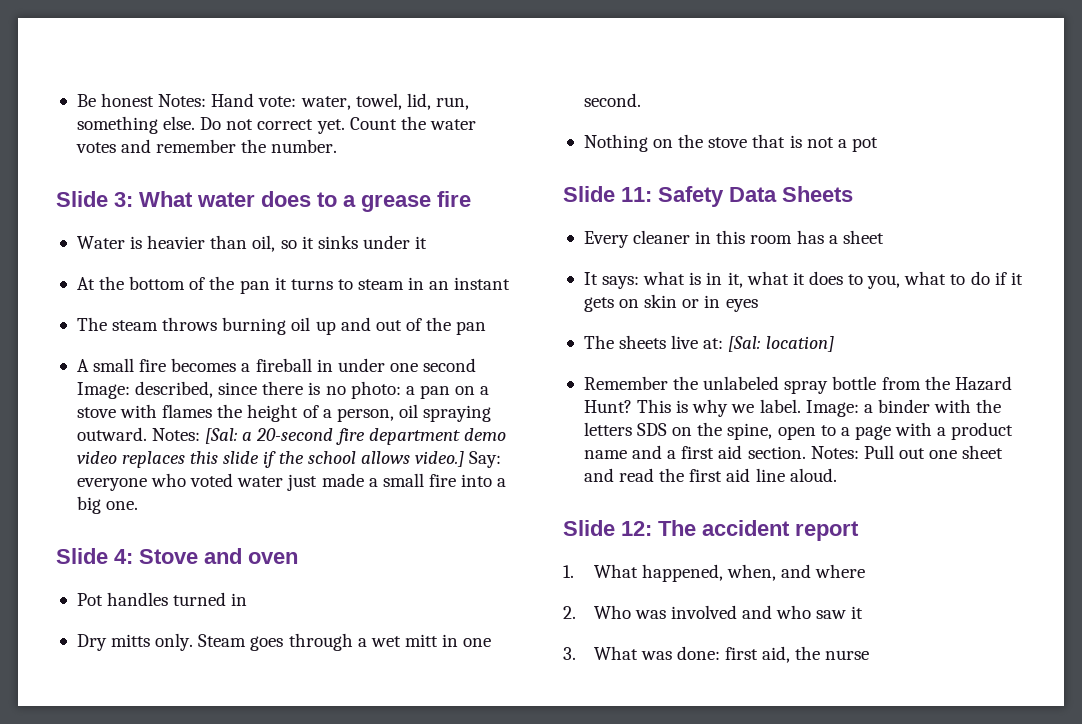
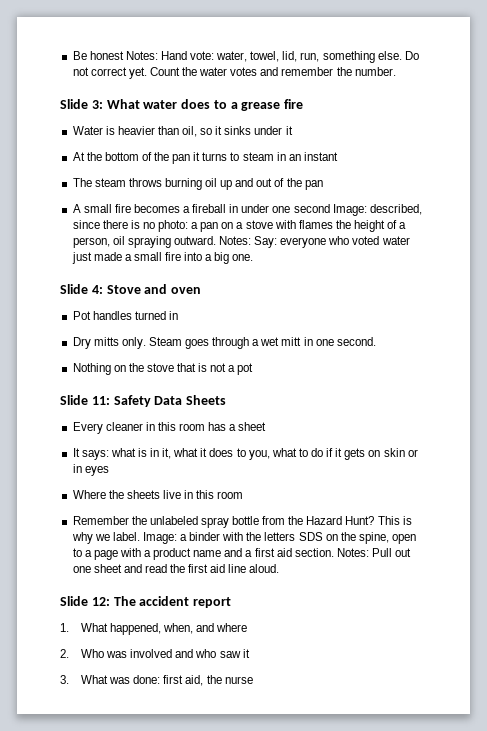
[205,428,506,445] [76,451,464,468] [Sal: a 20-second fire department demo video replaces this slide if the school allows video.] -> (252, 240) none
[583,335,834,352] The sheets live at: [Sal: location] -> [72,490,244,499] Where the sheets live in this room

